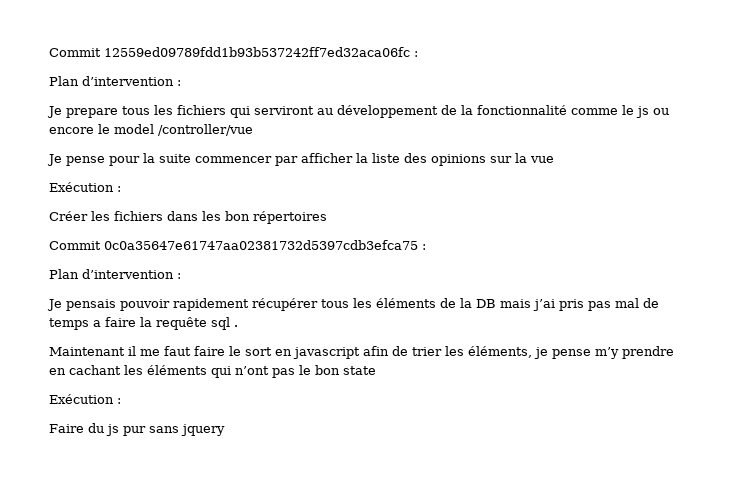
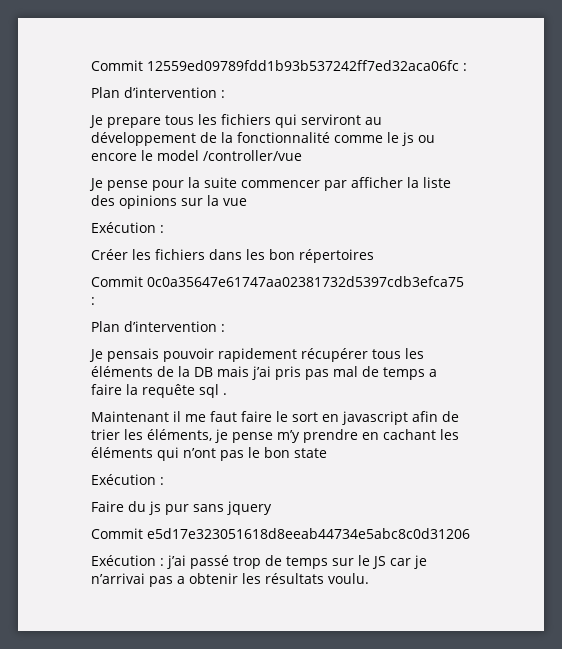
(225, 430) none -> [91,528,470,539] [91,555,427,569] [91,573,369,587] // Commit e5d17e323051618d8eeab44734e5abc8c0d31206 // Exécution : j’ai passé trop de temps sur le JS car je n’arrivai pas a obtenir les résultats voulu.

